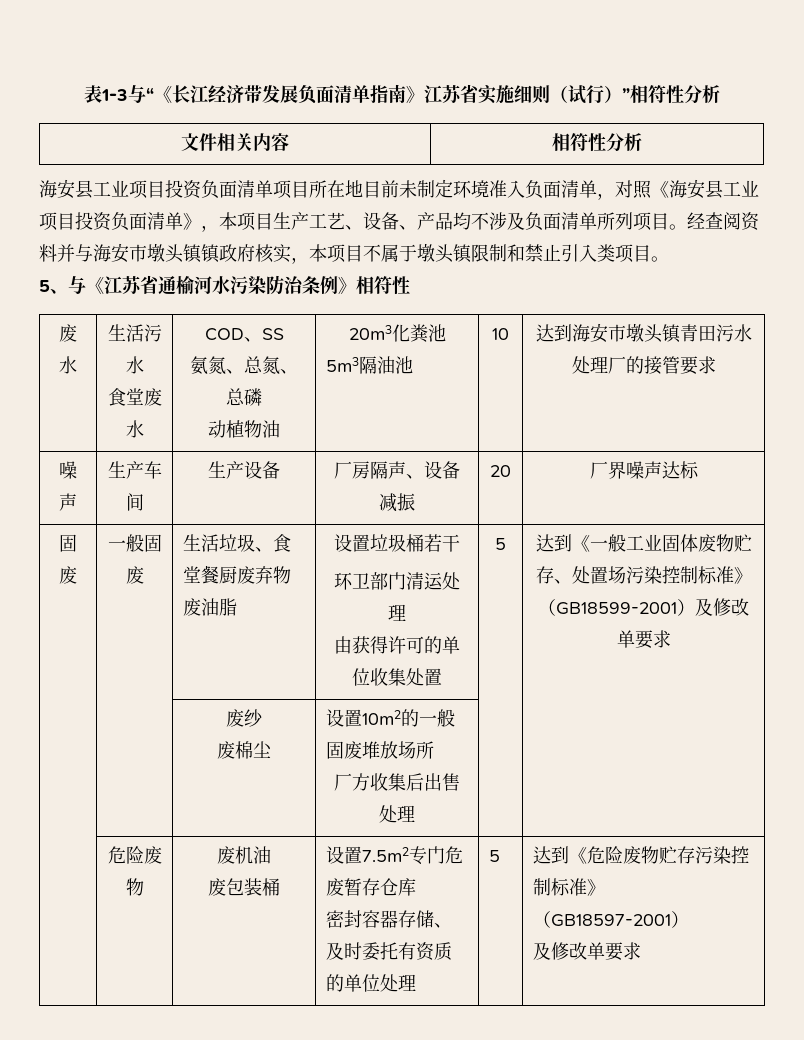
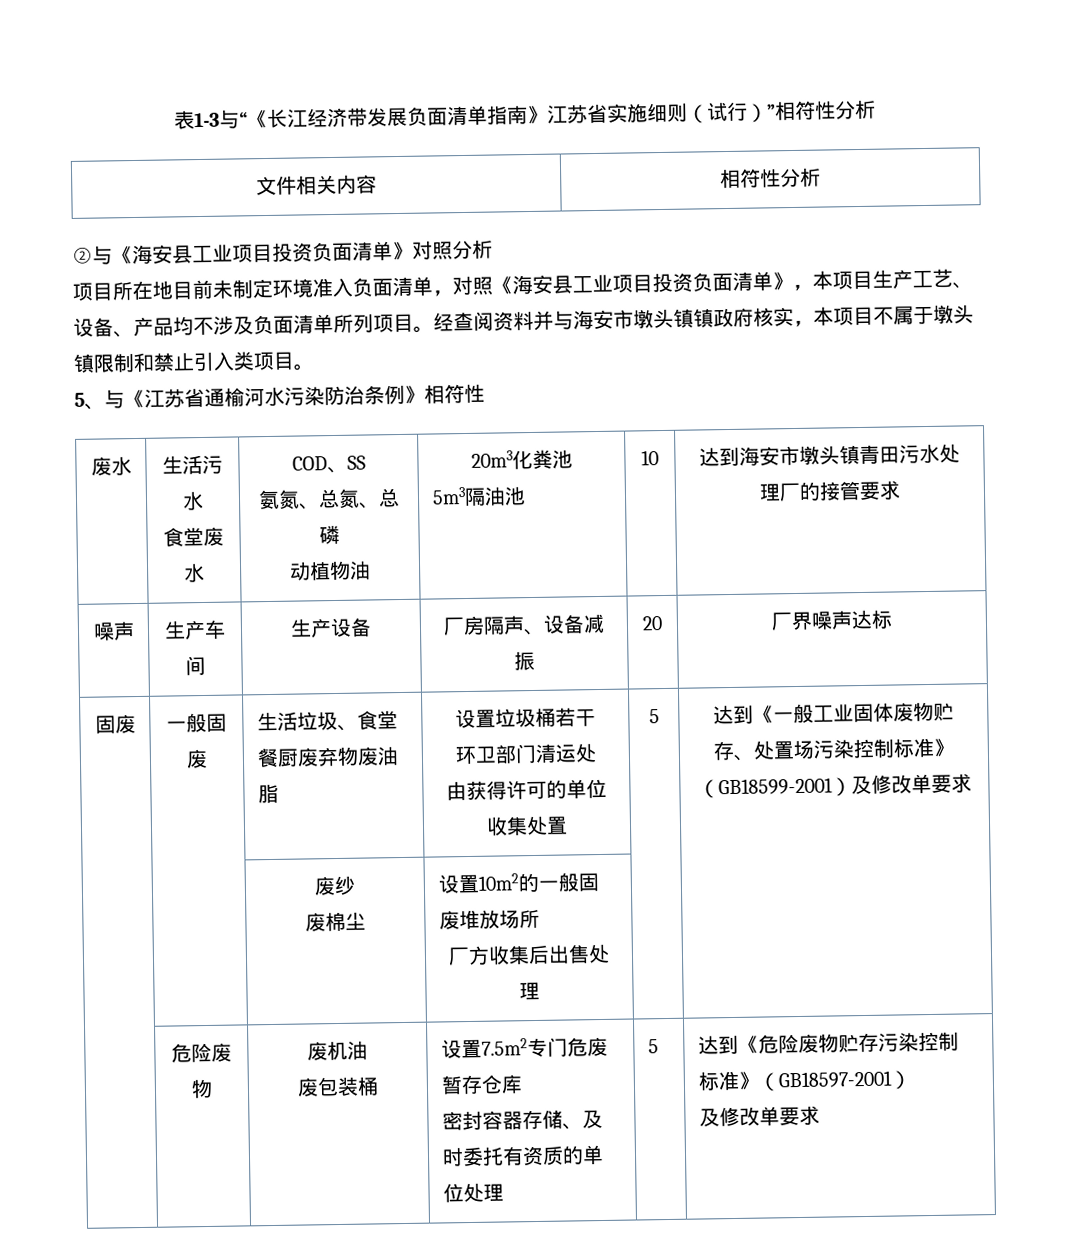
[39,179,273,199] 海安县工业项目投资负面清单 -> [72,239,493,265] ②与《海安县工业项目投资负面清单》对照分析 //
[388,604,406,621] 理 -> (597, 753) none

